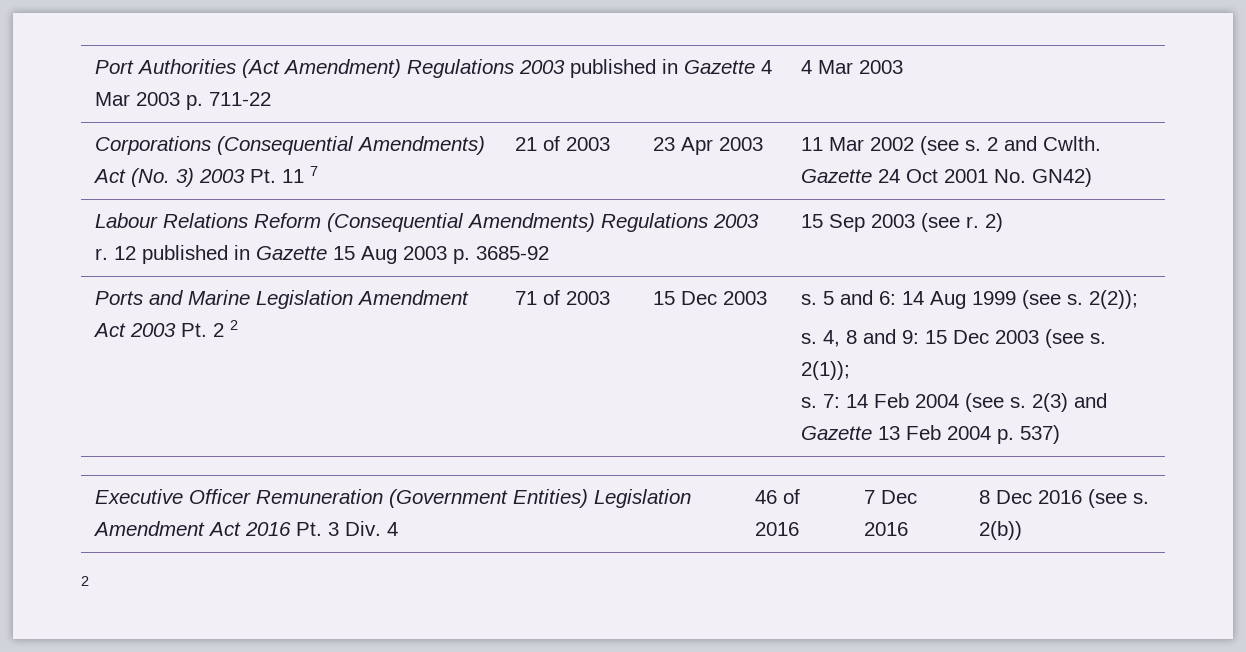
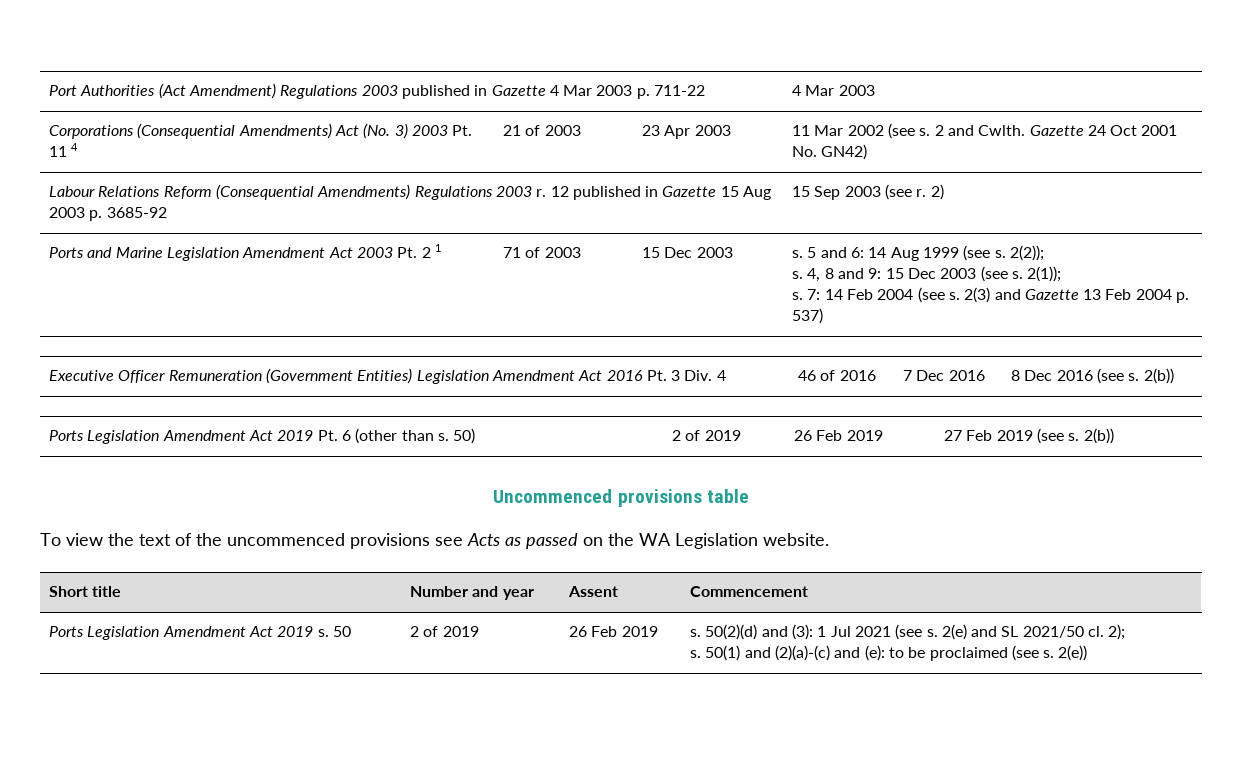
[309,166,318,176] 7 -> [71,143,79,151] 4
[229,320,238,330] 2 -> [434,244,441,252] 1
[81,576,89,586] // 2 -> [48,428,476,444] [671,430,741,441] [793,430,883,441] [943,428,1114,444] [493,489,749,507] [40,533,829,549] [48,586,122,597] [409,586,534,600] [567,586,618,597] [689,586,808,597] [48,626,351,640] [409,626,479,637] [568,626,658,637] [689,624,1126,640] [689,645,1088,661] // Ports Legislation Amendment Act 2019 Pt. 6 (other than s. 50) | 2 of 2019 | 26 Feb 2019 | 27 Feb 2019 (see s. 2(b)) // Uncommenced provisions table // To view the text of the uncommenced provisions see Acts as passed on the WA Legislation website. // Short title | Number and year | Assent | Commencement // Ports Legislation Amendment Act 2019 s. 50 | 2 of 2019 | 26 Feb 2019 | s. 50(2)(d) and (3): 1 Jul 2021 (see s. 2(e) and SL 2021/50 cl. 2); // s. 50(1) and (2)(a)-(c) and (e): to be proclaimed (see s. 2(e))

